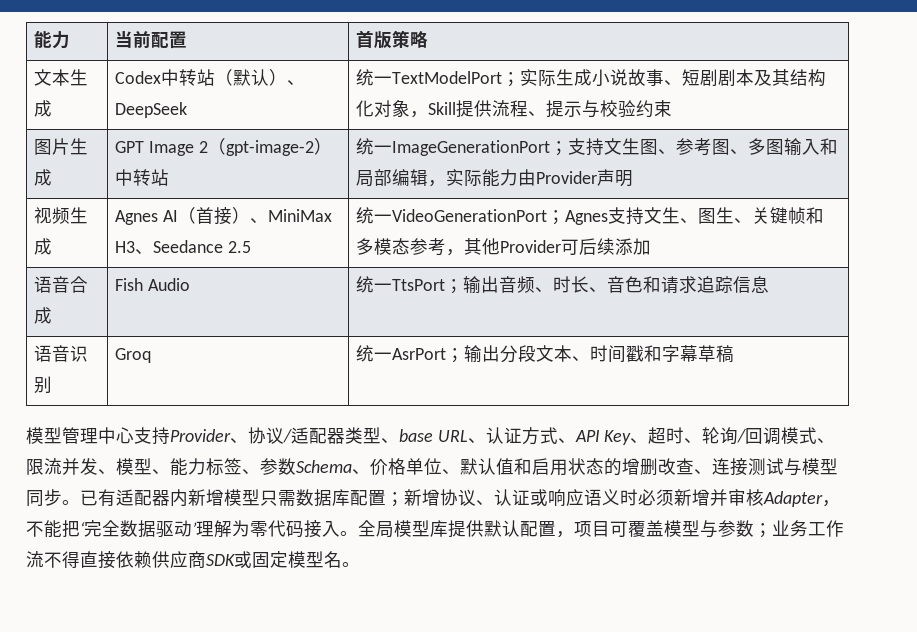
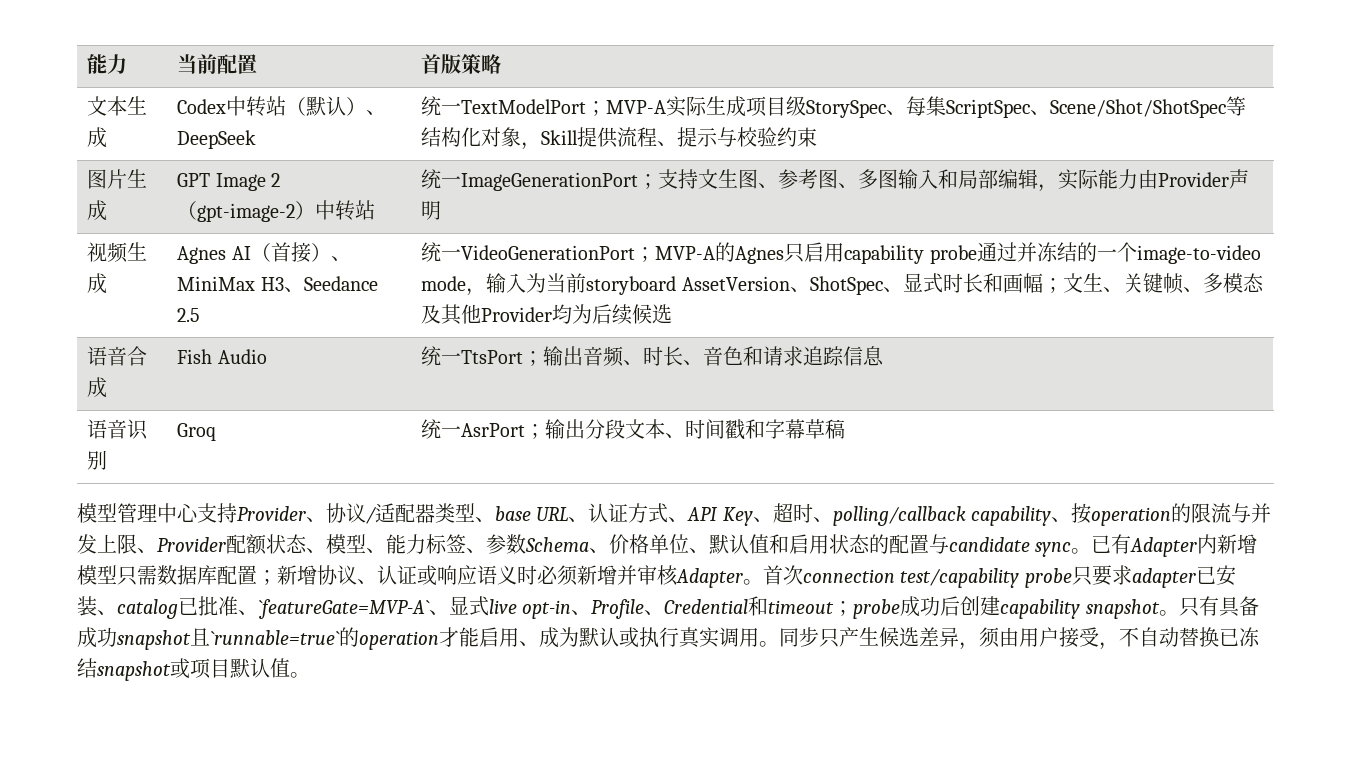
(521, 79) none -> [606,100,667,114] MVP-A
[592,69,791,87] 小说故事、短剧剧本及其 -> [746,96,1247,118] 项目级StorySpec、每集ScriptSpec、Scene/Shot/ShotSpec等
[565,207,825,225] [356,238,652,256] Agnes支持文生、图生、关键帧和多模态参考，其他Provider可后续添加 -> [655,242,1261,264] [421,273,1264,296] [421,304,673,325] MVP-A的Agnes只启用capability probe通过并冻结的一个image-to-video mode，输入为当前storyboard AssetVersion、ShotSpec、显式时长和画幅；文生、关键帧、多模态及其他Provider均为后续候选
[702,427,836,445] [26,458,98,475] 轮询/回调模式、限流并发 -> [832,503,1272,526] [77,534,307,555] polling/callback capability、按operation的限流与并发上限、Provider配额状态
[622,458,838,476] [26,489,170,507] 增删改查、连接测试与模型同步。已有适配器 -> [889,534,1198,557] 配置与candidate sync。已有Adapter
[822,500,840,507] [26,520,844,538] [26,551,342,569] ，不能把‘完全数据驱动’理解为零代码接入。全局模型库提供默认配置，项目可覆盖模型与参数；业务工作流不得直接依赖供应商SDK或固定模型名 -> [743,565,1236,588] [77,596,1259,619] [77,627,1260,650] [77,658,290,681] 。首次connection test/capability probe只要求adapter已安装、catalog已批准、`featureGate=MVP-A`、显式live opt-in、Profile、Credential和timeout；probe成功后创建capability snapshot。只有具备成功snapshot且`runnable=true`的operation才能启用、成为默认或执行真实调用。同步只产生候选差异，须由用户接受，不自动替换已冻结snapshot或项目默认值

